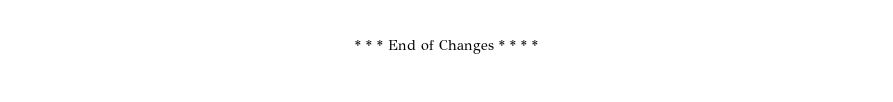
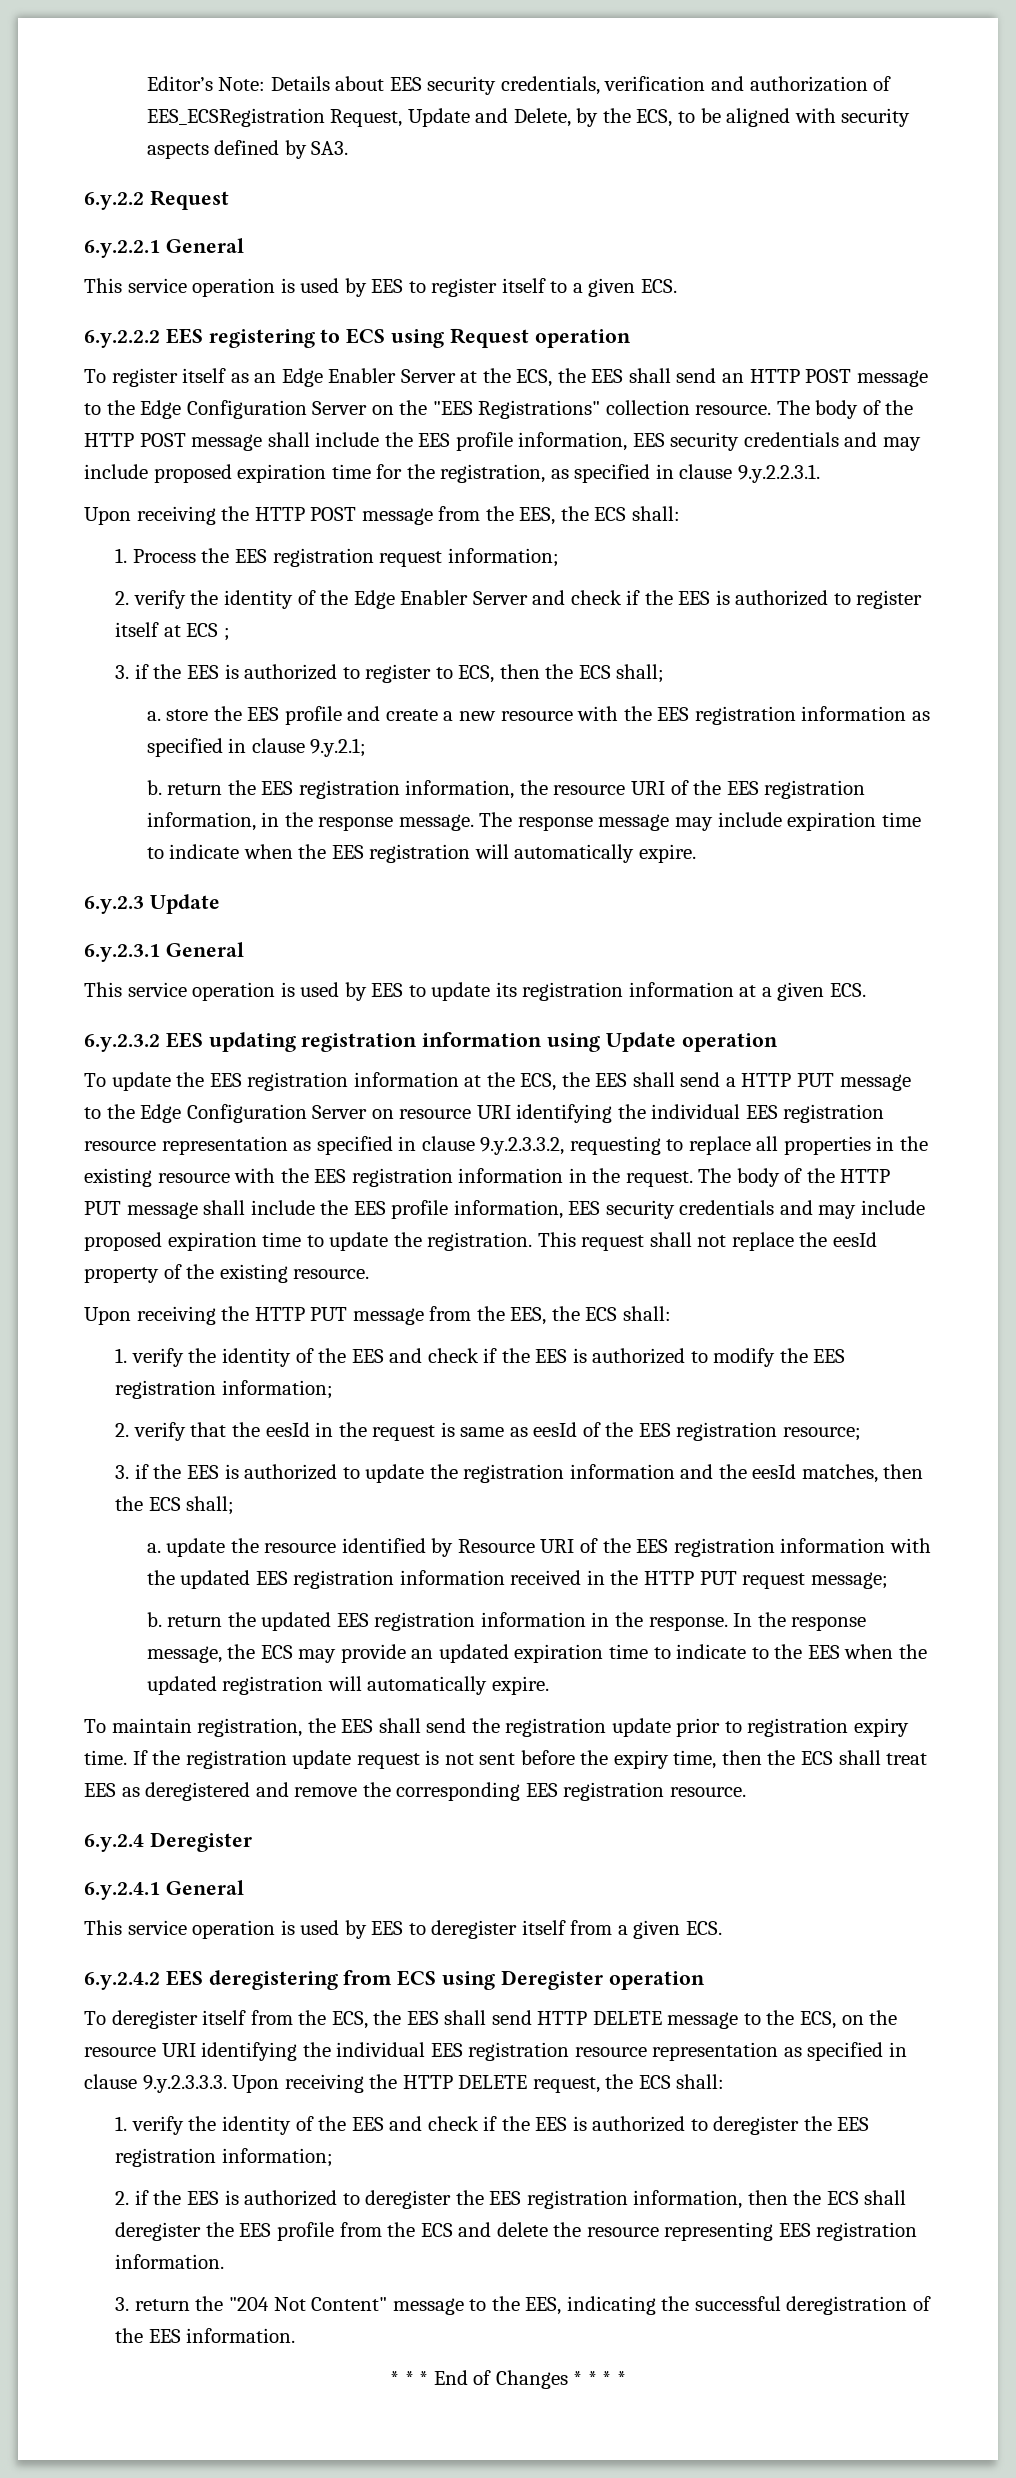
(355, 45) none -> [146,76,892,95] [146,108,911,127] [146,140,349,159] [84,190,229,210] [84,238,244,258] [84,278,677,297] [84,328,631,348] [84,368,928,387] [84,400,914,419] [84,432,921,451] [84,464,820,483] [84,506,680,525] [115,548,559,567] [115,590,923,609] [115,622,230,641] [115,664,665,683] [146,706,930,725] [146,738,367,757] [146,780,866,799] [146,812,921,831] [146,844,696,863] [84,894,220,914] [84,942,244,962] [84,982,867,1001] [84,1032,778,1052] [84,1072,911,1091] [84,1104,885,1123] [84,1136,928,1155] [84,1168,891,1187] [84,1200,925,1219] [84,1232,877,1251] [84,1264,370,1283] [84,1306,671,1325] [115,1348,846,1367] [115,1380,333,1399] [115,1422,861,1441] [115,1464,924,1483] [115,1496,235,1515] [146,1538,931,1557] [146,1570,888,1589] [146,1612,867,1631] [146,1644,927,1663] [146,1676,549,1695] [84,1718,909,1737] [84,1750,928,1769] [84,1782,746,1801] [84,1832,252,1852] [84,1880,244,1900] [84,1920,722,1939] [84,1970,705,1990] [84,2010,898,2029] [84,2042,907,2061] [84,2074,725,2093] [115,2116,870,2135] [115,2148,333,2167] [115,2190,907,2209] [115,2222,918,2241] [115,2254,225,2269] [115,2296,931,2315] [115,2328,296,2343] Editor’s Note: Details about EES security credentials, verification and authorization of EES_ECSRegistration Request, Update and Delete, by the ECS, to be aligned with security aspects defined by SA3. // 6.y.2.2 Request // 6.y.2.2.1 General // This service operation is used by EES to register itself to a given ECS. // 6.y.2.2.2 EES registering to ECS using Request operation // To register itself as an Edge Enabler Server at the ECS, the EES shall send an HTTP POST message to the Edge Configuration Server on the "EES Registrations" collection resource. The body of the HTTP POST message shall include the EES profile information, EES security credentials and may include proposed expiration time for the registration, as specified in clause 9.y.2.2.3.1. // Upon receiving the HTTP POST message from the EES, the ECS shall: // 1. Process the EES registration request information; // 2. verify the identity of the Edge Enabler Server and check if the EES is authorized to register itself at ECS ; // 3. if the EES is authorized to register to ECS, then the ECS shall; // a. store the EES profile and create a new resource with the EES registration information as specified in clause 9.y.2.1; // b. return the EES registration information, the resource URI of the EES registration information, in the response message. The response message may include expiration time to indicate when the EES registration will automatically expire. // 6.y.2.3 Update // 6.y.2.3.1 General // This service operation is used by EES to update its registration information at a given ECS. // 6.y.2.3.2 EES updating registration information using Update operation // To update the EES registration information at the ECS, the EES shall send a HTTP PUT message to the Edge Configuration Server on resource URI identifying the individual EES registration resource representation as specified in clause 9.y.2.3.3.2, requesting to replace all properties in the existing resource with the EES registration information in the request. The body of the HTTP PUT message shall include the EES profile information, EES security credentials and may include proposed expiration time to update the registration. This request shall not replace the eesId property of the existing resource. // Upon receiving the HTTP PUT message from the EES, the ECS shall: // 1. verify the identity of the EES and check if the EES is authorized to modify the EES registration information; // 2. verify that the eesId in the request is same as eesId of the EES registration resource; // 3. if the EES is authorized to update the registration information and the eesId matches, then the ECS shall; // a. update the resource identified by Resource URI of the EES registration information with the updated EES registration information received in the HTTP PUT request message; // b. return the updated EES registration information in the response. In the response message, the ECS may provide an updated expiration time to indicate to the EES when the updated registration will automatically expire. // To maintain registration, the EES shall send the registration update prior to registration expiry time. If the registration update request is not sent before the expiry time, then the ECS shall treat EES as deregistered and remove the corresponding EES registration resource. // 6.y.2.4 Deregister // 6.y.2.4.1 General // This service operation is used by EES to deregister itself from a given ECS. // 6.y.2.4.2 EES deregistering from ECS using Deregister operation // To deregister itself from the ECS, the EES shall send HTTP DELETE message to the ECS, on the resource URI identifying the individual EES registration resource representation as specified in clause 9.y.2.3.3.3. Upon receiving the HTTP DELETE request, the ECS shall: // 1. verify the identity of the EES and check if the EES is authorized to deregister the EES registration information; // 2. if the EES is authorized to deregister the EES registration information, then the ECS shall deregister the EES profile from the ECS and delete the resource representing EES registration information. // 3. return the "204 Not Content" message to the EES, indicating the successful deregistration of the EES information. //

